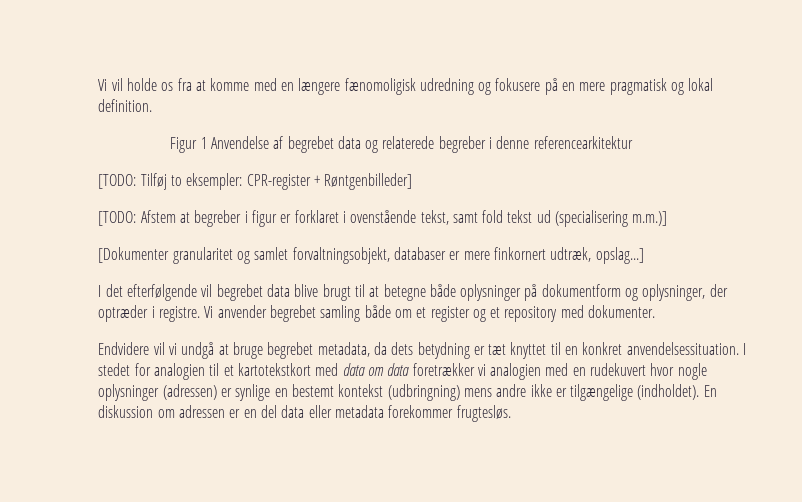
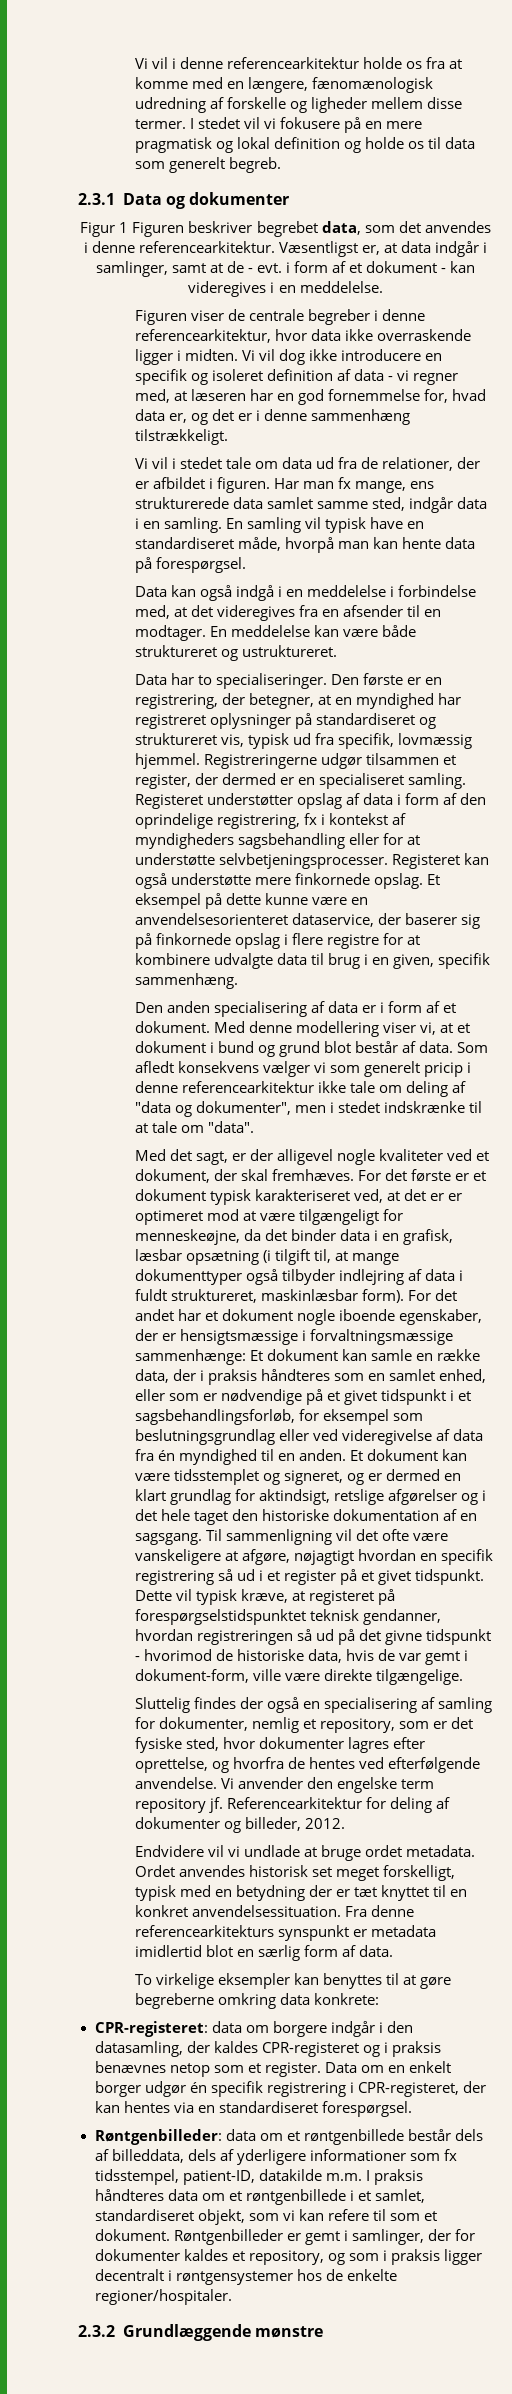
[98,78,123,91] Vi vil -> [134,57,359,69] Vi vil i denne referencearkitektur
[298,78,492,95] længere fænomoligisk udredning og -> [247,77,433,93] [134,97,462,113] [134,117,276,129] længere, fænomænologisk udredning af forskelle og ligheder mellem disse termer. I stedet vil vi
[98,99,153,112] [170,136,633,153] [98,173,413,190] [98,210,668,227] [98,247,644,264] [98,284,728,301] [98,305,656,322] definition. // Figur 1 Anvendelse af begrebet data og relaterede begreber i denne referencearkitektur // [TODO: Tilføj to eksempler: CPR-register + Røntgenbilleder] // [TODO: Afstem at begreber i figur er forklaret i ovenstående tekst, samt fold tekst ud (specialisering m.m.)] // [Dokumenter granularitet og samlet forvaltningsobjekt, databaser er mere finkornert udtræk, opslag...] // I det efterfølgende vil begrebet data blive brugt til at betegne både oplysninger på dokumentform og oplysninger, der optræder i registre. Vi anvender begrebet samling både om et register og et repository med dokumenter. -> [273,137,475,153] [134,157,281,173] [78,192,290,209] [80,221,491,237] [83,241,488,257] [95,261,476,277] [188,281,383,297] [134,309,425,325] [134,329,471,343] [134,349,442,365] [134,369,458,385] [134,389,486,405] [134,409,410,425] [134,429,228,445] [134,457,481,471] [134,477,434,493] [134,497,487,513] [134,517,424,533] [134,537,475,553] [134,557,246,573] [134,585,476,601] [134,605,441,621] [134,625,416,641] [134,645,337,661] [134,673,442,689] [134,693,461,709] [134,713,436,729] [134,733,472,749] [134,753,456,769] [134,773,466,789] [134,793,486,809] [134,813,406,829] [134,833,420,849] [134,853,489,869] [134,873,440,889] [134,893,368,909] [134,913,480,929] [134,933,420,949] [134,953,490,969] [134,973,238,989] [134,1001,457,1017] [134,1021,470,1037] [134,1041,489,1057] [134,1061,471,1077] [134,1081,466,1097] [134,1101,482,1117] [134,1121,254,1133] [134,1149,490,1165] [134,1169,486,1183] [134,1189,462,1205] [134,1209,403,1225] [134,1229,453,1245] [134,1249,399,1265] [134,1269,463,1285] [134,1289,457,1303] [134,1309,482,1325] [134,1329,453,1345] [134,1349,480,1365] [134,1369,486,1385] [134,1389,472,1405] [134,1409,423,1425] [134,1429,483,1445] [134,1449,467,1465] [134,1469,461,1485] [134,1489,486,1505] [134,1509,477,1525] [134,1529,448,1545] [134,1549,493,1565] [134,1569,485,1585] [134,1589,395,1605] [134,1609,441,1625] [134,1629,491,1645] [134,1649,469,1665] [134,1669,463,1685] [134,1697,492,1713] [134,1717,473,1733] [134,1737,425,1753] [134,1757,480,1773] [134,1777,434,1793] [134,1797,450,1813] [134,1817,345,1833] definition og holde os til data som generelt begreb. // 2.3.1 Data og dokumenter // Figur 1 Figuren beskriver begrebet data, som det anvendes i denne referencearkitektur. Væsentligst er, at data indgår i samlinger, samt at de - evt. i form af et dokument - kan videregives i en meddelelse. // Figuren viser de centrale begreber i denne referencearkitektur, hvor data ikke overraskende ligger i midten. Vi vil dog ikke introducere en specifik og isoleret definition af data - vi regner med, at læseren har en god fornemmelse for, hvad data er, og det er i denne sammenhæng tilstrækkeligt. // Vi vil i stedet tale om data ud fra de relationer, der er afbildet i figuren. Har man fx mange, ens strukturerede data samlet samme sted, indgår data i en samling. En samling vil typisk have en standardiseret måde, hvorpå man kan hente data på forespørgsel. // Data kan også indgå i en meddelelse i forbindelse med, at det videregives fra en afsender til en modtager. En meddelelse kan være både struktureret og ustruktureret. // Data har to specialiseringer. Den første er en registrering, der betegner, at en myndighed har registreret oplysninger på standardiseret og struktureret vis, typisk ud fra specifik, lovmæssig hjemmel. Registreringerne udgør tilsammen et register, der dermed er en specialiseret samling. Registeret understøtter opslag af data i form af den oprindelige registrering, fx i kontekst af myndigheders sagsbehandling eller for at understøtte selvbetjeningsprocesser. Registeret kan også understøtte mere finkornede opslag. Et eksempel på dette kunne være en anvendelsesorienteret dataservice, der baserer sig på finkornede opslag i flere registre for at kombinere udvalgte data til brug i en given, specifik sammenhæng. // Den anden specialisering af data er i form af et dokument. Med denne modellering viser vi, at et dokument i bund og grund blot består af data. Som afledt konsekvens vælger vi som generelt pricip i denne referencearkitektur ikke tale om deling af "data og dokumenter", men i stedet indskrænke til at tale om "data". // Med det sagt, er der alligevel nogle kvaliteter ved et dokument, der skal fremhæves. For det første er et dokument typisk karakteriseret ved, at det er er optimeret mod at være tilgængeligt for menneskeøjne, da det binder data i en grafisk, læsbar opsætning (i tilgift til, at mange dokumenttyper også tilbyder indlejring af data i fuldt struktureret, maskinlæsbar form). For det andet har et dokument nogle iboende egenskaber, der er hensigtsmæssige i forvaltningsmæssige sammenhænge: Et dokument kan samle en række data, der i praksis håndteres som en samlet enhed, eller som er nødvendige på et givet tidspunkt i et sagsbehandlingsforløb, for eksempel som beslutningsgrundlag eller ved videregivelse af data fra én myndighed til en anden. Et dokument kan være tidsstemplet og signeret, og er dermed en klart grundlag for aktindsigt, retslige afgørelser og i det hele taget den historiske dokumentation af en sagsgang. Til sammenligning vil det ofte være vanskeligere at afgøre, nøjagtigt hvordan en specifik registrering så ud i et register på et givet tidspunkt. Dette vil typisk kræve, at registeret på forespørgselstidspunktet teknisk gendanner, hvordan registreringen så ud på det givne tidspunkt - hvorimod de historiske data, hvis de var gemt i dokument-form, ville være direkte tilgængelige. // Sluttelig findes der også en specialisering af samling for dokumenter, nemlig et repository, som er det fysiske sted, hvor dokumenter lagres efter oprettelse, og hvorfra de hentes ved efterfølgende anvendelse. Vi anvender den engelske term repository jf. Referencearkitektur for deling af dokumenter og billeder, 2012.
[181,342,215,359] undgå -> [243,1845,300,1857] undlade
[267,342,470,359] begrebet metadata, da dets betydning -> [364,1845,475,1857] [134,1865,455,1881] [134,1885,332,1901] ordet metadata. Ordet anvendes historisk set meget forskelligt, typisk med en betydning der
[743,343,747,355] [98,363,707,380] [98,384,717,401] [98,405,511,422] I stedet for analogien til et kartotekstkort med data om data foretrækker vi analogien med en rudekuvert hvor nogle oplysninger (adressen) er synlige en bestemt kontekst (udbringning) mens andre ikke er tilgængelige (indholdet). En diskussion om adressen er en del data eller metadata forekommer frugtesløs. -> [344,1905,414,1917] [134,1925,436,1941] [134,1945,393,1961] [134,1973,451,1989] [134,1993,379,2009] [94,2021,413,2037] [94,2041,441,2057] [94,2061,451,2077] [94,2081,486,2097] [94,2101,412,2117] [94,2129,483,2145] [94,2149,457,2165] [94,2169,423,2185] [94,2189,425,2205] [94,2209,437,2225] [94,2229,475,2245] [94,2249,482,2265] [94,2269,397,2285] [94,2289,232,2305] [78,2324,323,2341] Fra denne referencearkitekturs synspunkt er metadata imidlertid blot en særlig form af data. // To virkelige eksempler kan benyttes til at gøre begreberne omkring data konkrete: // CPR-registeret: data om borgere indgår i den datasamling, der kaldes CPR-registeret og i praksis benævnes netop som et register. Data om en enkelt borger udgør én specifik registrering i CPR-registeret, der kan hentes via en standardiseret forespørgsel. // Røntgenbilleder: data om et røntgenbillede består dels af billeddata, dels af yderligere informationer som fx tidsstempel, patient-ID, datakilde m.m. I praksis håndteres data om et røntgenbillede i et samlet, standardiseret objekt, som vi kan refere til som et dokument. Røntgenbilleder er gemt i samlinger, der for dokumenter kaldes et repository, og som i praksis ligger decentralt i røntgensystemer hos de enkelte regioner/hospitaler. // 2.3.2 Grundlæggende mønstre

